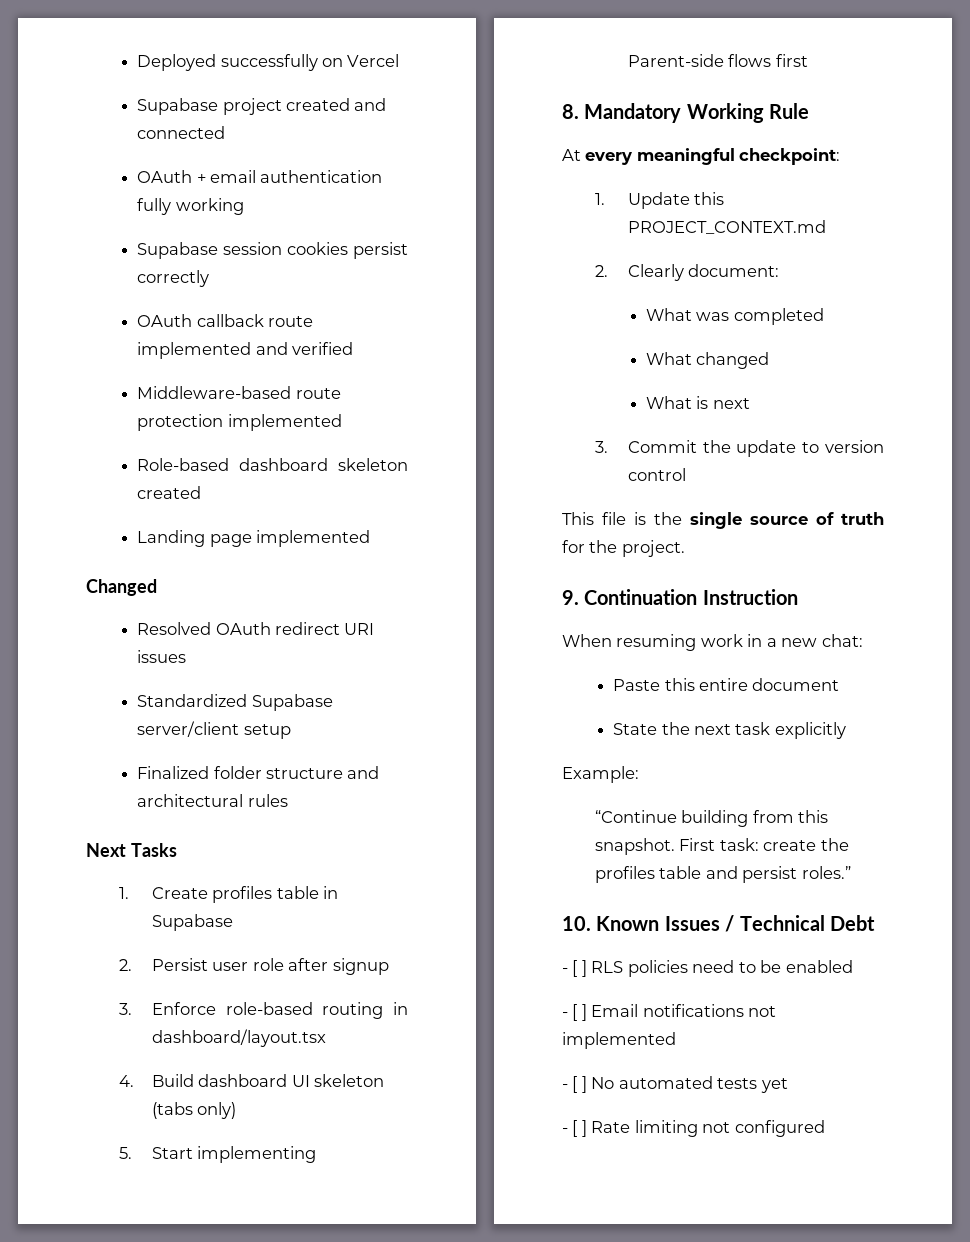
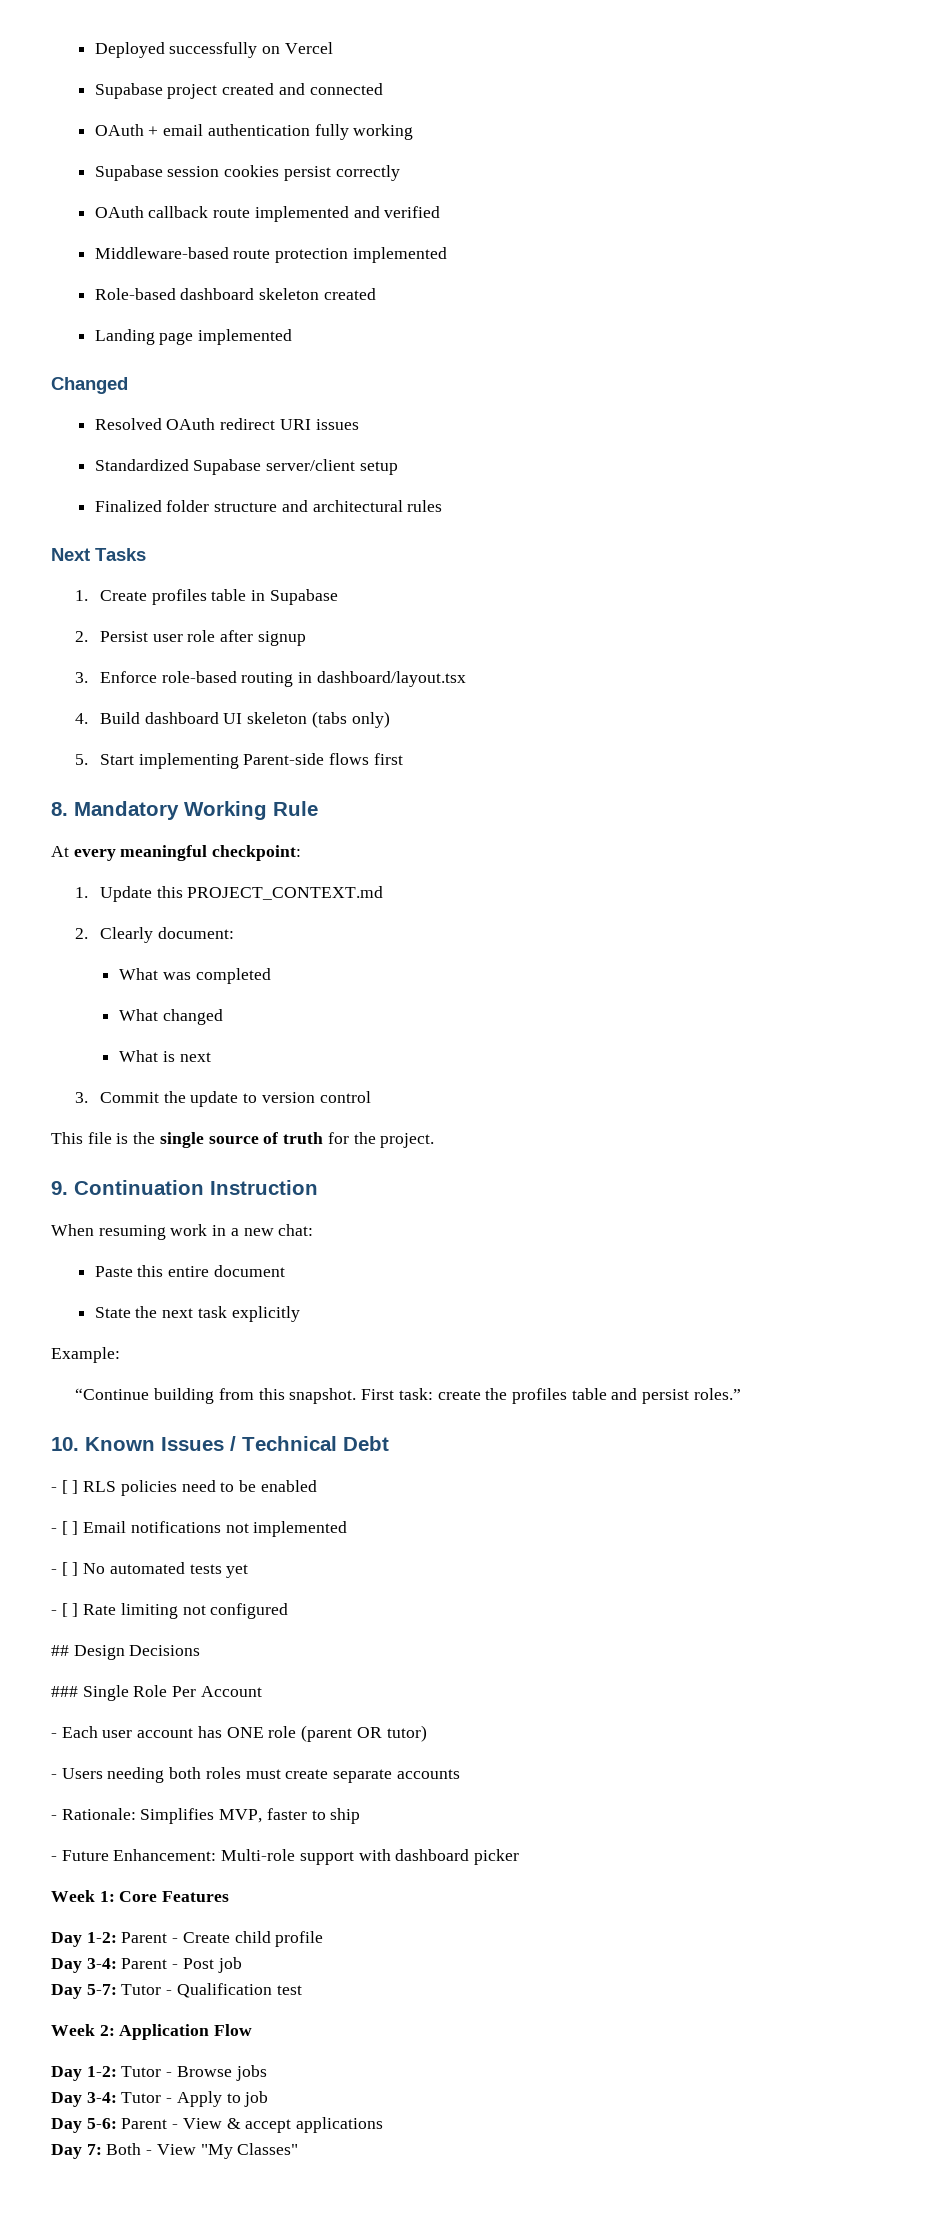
(825, 1128) none -> [51,1645,201,1660] [51,1685,262,1701] [51,1725,427,1742] [51,1767,460,1783] [51,1808,361,1824] [51,1849,520,1865] [51,1890,230,1902] [51,1931,324,1947] [51,1957,242,1973] [51,1983,302,1999] [51,2024,253,2040] [51,2065,267,2081] [51,2091,269,2107] [51,2117,384,2133] [51,2143,299,2159] // ## Design Decisions // ### Single Role Per Account // - Each user account has ONE role (parent OR tutor) // - Users needing both roles must create separate accounts // - Rationale: Simplifies MVP, faster to ship // - Future Enhancement: Multi-role support with dashboard picker // Week 1: Core Features // Day 1-2: Parent - Create child profile // Day 3-4: Parent - Post job // Day 5-7: Tutor - Qualification test // Week 2: Application Flow // Day 1-2: Tutor - Browse jobs // Day 3-4: Tutor - Apply to job // Day 5-6: Parent - View & accept applications // Day 7: Both - View "My Classes"

